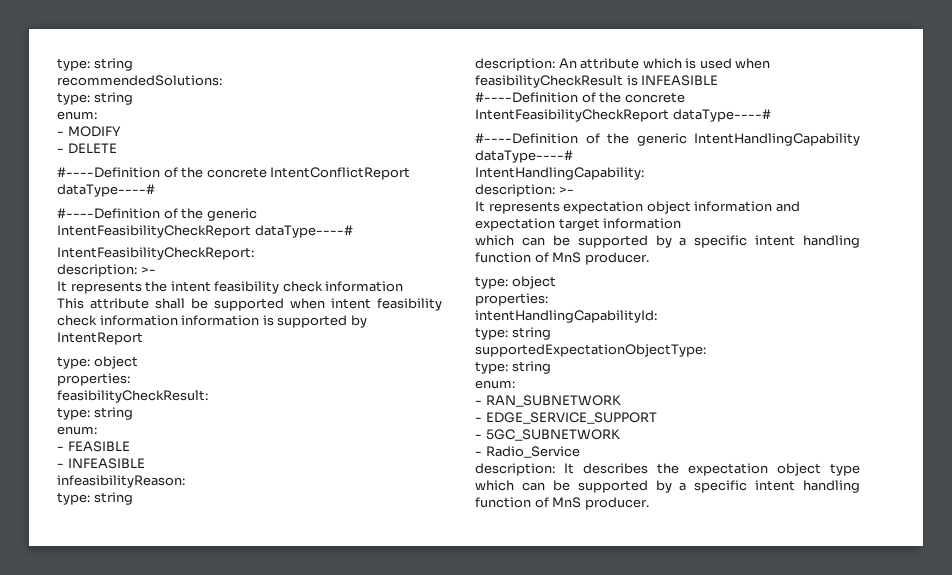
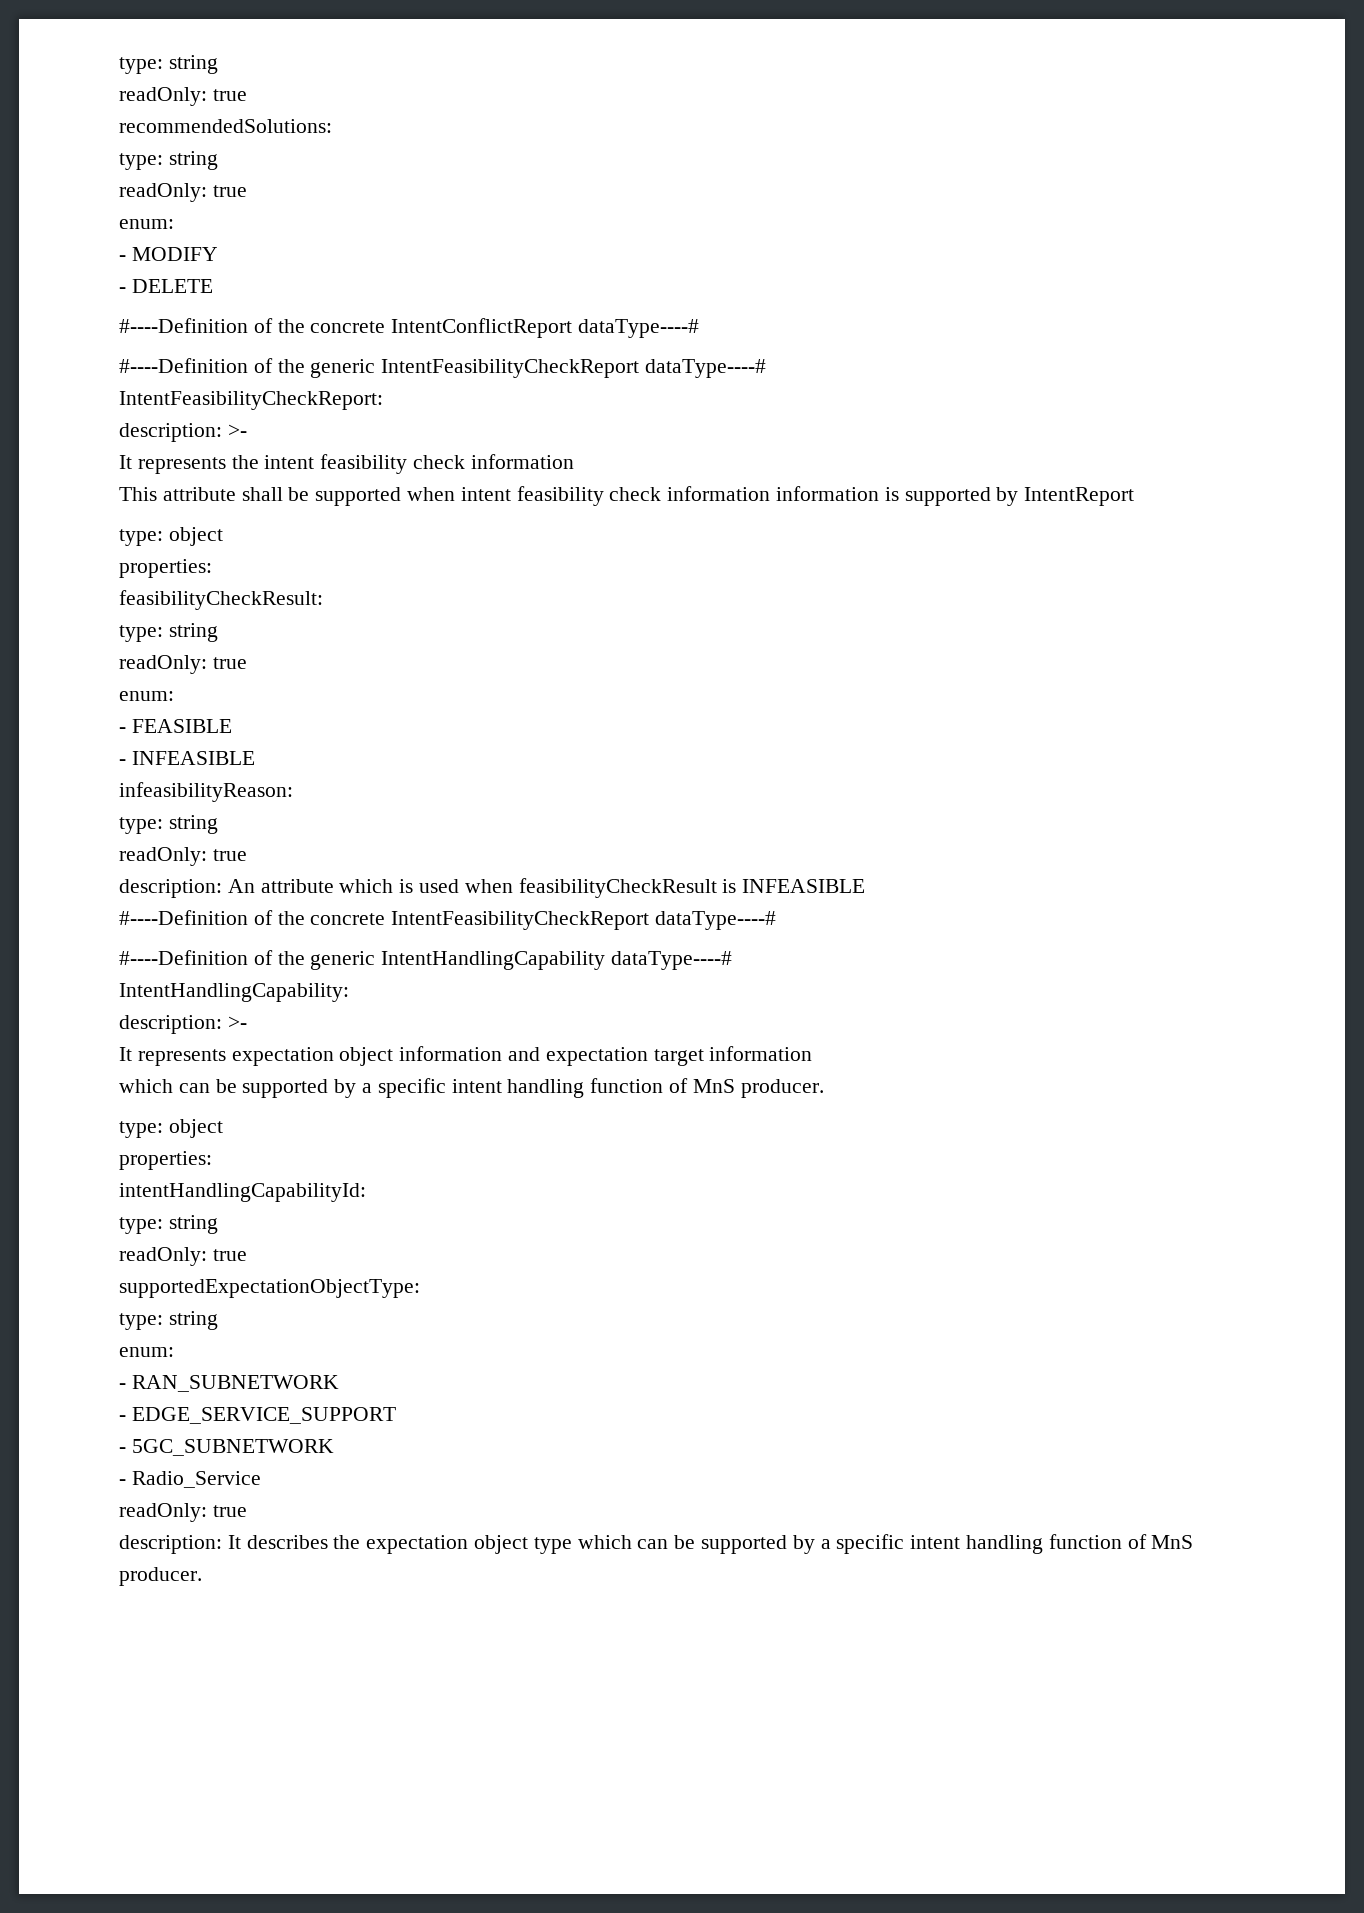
[57,58,133,71] type: string -> [119,55,218,74] [119,87,247,106] type: string // readOnly: true
(133, 98) none -> [119,183,247,202] // readOnly: true
(133, 413) none -> [119,655,247,674] // readOnly: true
(133, 498) none -> [119,847,247,866] // readOnly: true
(551, 333) none -> [119,1247,247,1266] // readOnly: true
(580, 452) none -> [119,1503,247,1522] // readOnly: true

